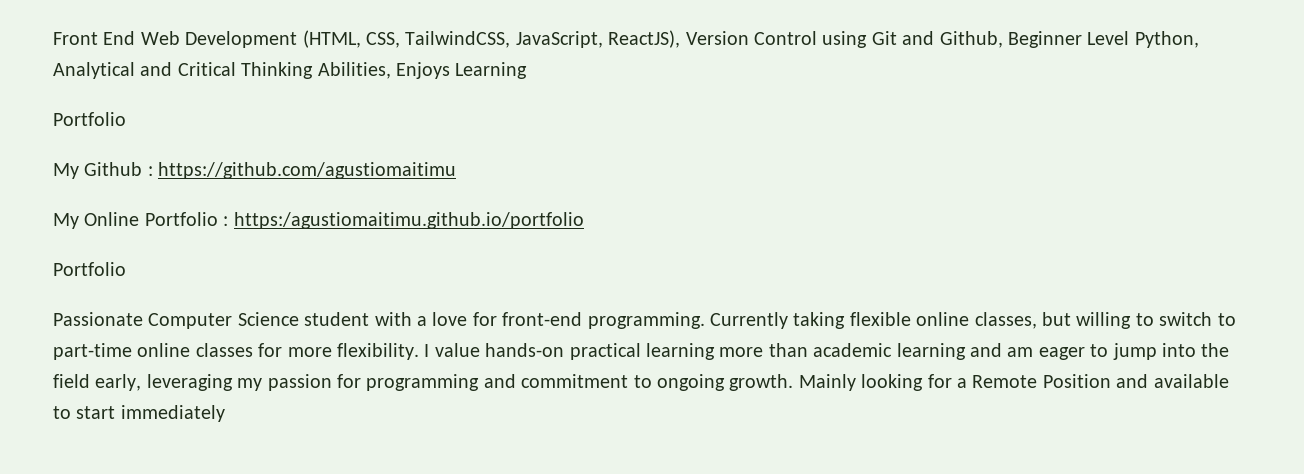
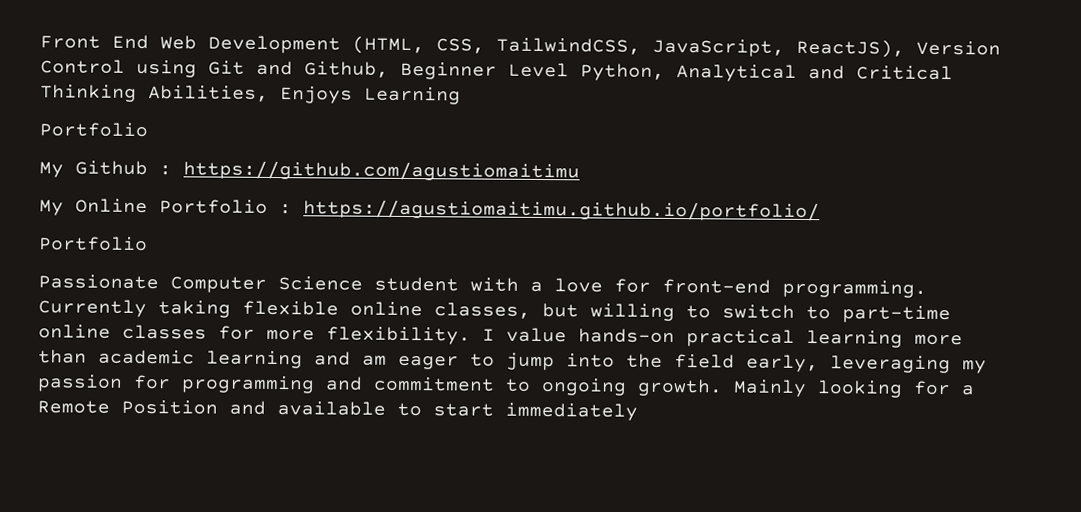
[233,212,584,229] https:/agustiomaitimu.github.io/portfolio -> [303,199,820,222] https://agustiomaitimu.github.io/portfolio/

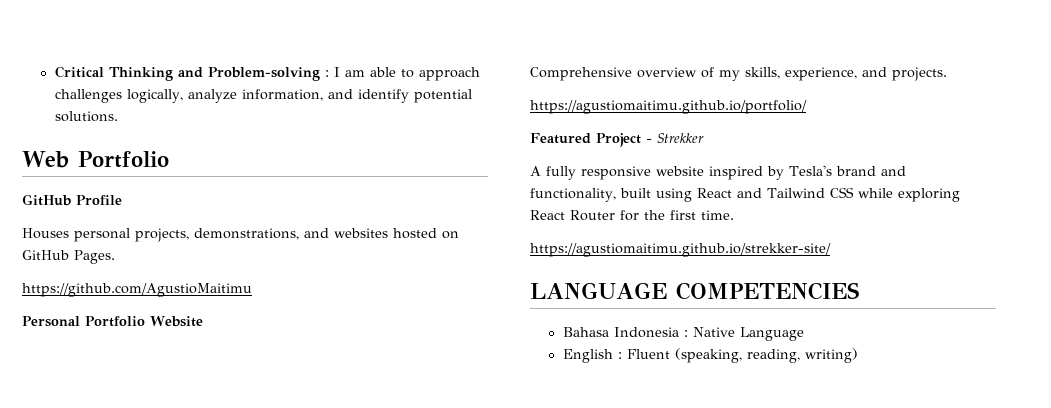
[40,34,1001,58] [40,59,953,82] [40,84,461,105] [39,122,148,138] [39,160,580,182] [39,198,820,222] [39,236,148,252] [38,274,927,298] [38,299,951,324] [38,324,963,348] [38,349,987,374] [37,374,975,398] [37,399,638,421] Front End Web Development (HTML, CSS, TailwindCSS, JavaScript, ReactJS), Version Control using Git and Github, Beginner Level Python, Analytical and Critical Thinking Abilities, Enjoys Learning // Portfolio // My Github : https://github.com/agustiomaitimu // My Online Portfolio : https://agustiomaitimu.github.io/portfolio/ // Portfolio // Passionate Computer Science student with a love for front-end programming. Currently taking flexible online classes, but willing to switch to part-time online classes for more flexibility. I value hands-on practical learning more than academic learning and am eager to jump into the field early, leveraging my passion for programming and commitment to ongoing growth. Mainly looking for a Remote Position and available to start immediately -> [54,66,480,81] [54,89,472,103] [54,111,118,122] [22,151,169,168] [22,194,122,206] [22,228,459,242] [22,250,115,264] [22,283,252,297] [22,316,203,327] [530,67,947,81] [530,100,807,114] [530,133,704,147] [530,165,906,180] [530,187,960,202] [530,210,734,221] [530,243,831,257] [530,282,859,300] [562,327,804,341] [562,348,858,363] Critical Thinking and Problem-solving : I am able to approach challenges logically, analyze information, and identify potential solutions. // Web Portfolio // GitHub Profile // Houses personal projects, demonstrations, and websites hosted on GitHub Pages. // https://github.com/AgustioMaitimu // Personal Portfolio Website // Comprehensive overview of my skills, experience, and projects. // https://agustiomaitimu.github.io/portfolio/ // Featured Project - Strekker // A fully responsive website inspired by Tesla's brand and functionality, built using React and Tailwind CSS while exploring React Router for the first time. // https://agustiomaitimu.github.io/strekker-site/ // LANGUAGE COMPETENCIES // Bahasa Indonesia : Native Language // English : Fluent (speaking, reading, writing)

